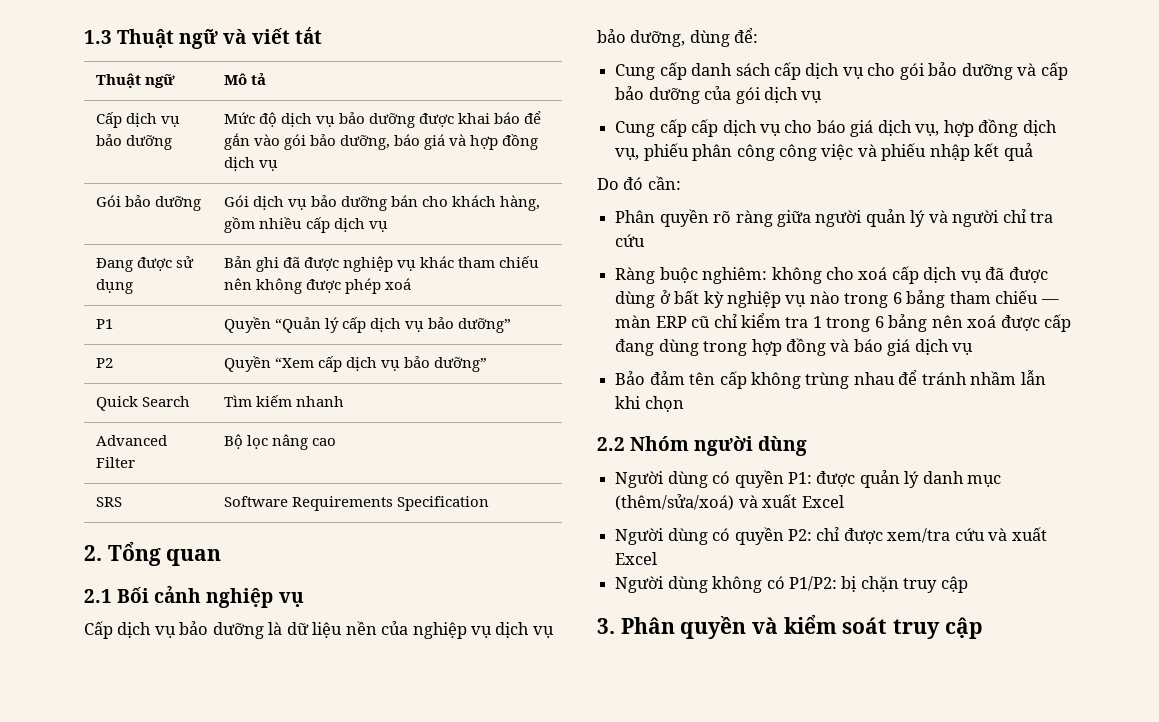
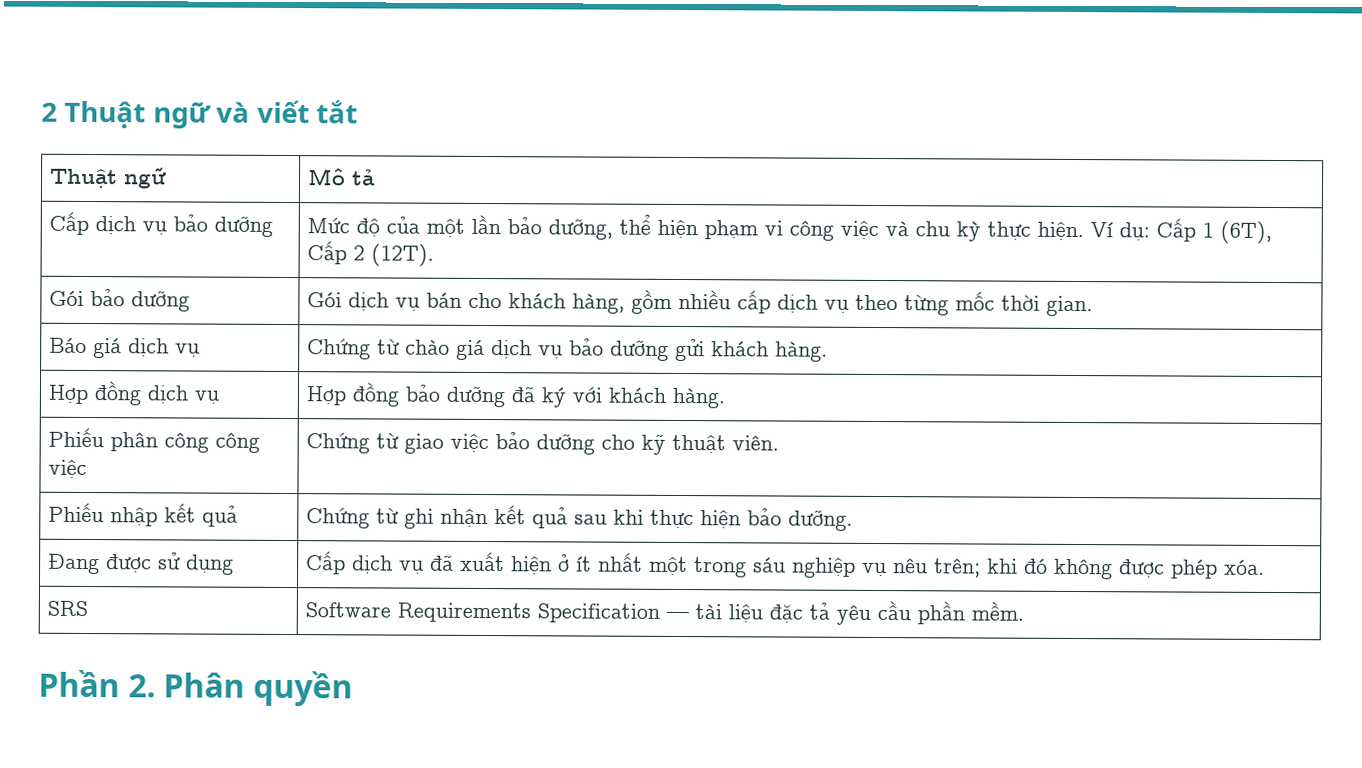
[84,30,112,44] 1.3 -> [41,102,58,122] 2
[281,111,542,128] [223,133,539,150] [223,157,278,171] dịch vụ bảo dưỡng được khai báo để gắn vào gói bảo dưỡng, báo giá và hợp đồng dịch vụ -> [386,214,1273,244] [307,241,435,267] của một lần bảo dưỡng, thể hiện phạm vi công việc và chu kỳ thực hiện. Ví dụ: Cấp 1 (6T), Cấp 2 (12T).
[311,195,388,211] bảo dưỡng -> (421, 304) none
[95,256,195,272] [95,279,133,294] [223,256,540,272] [223,278,412,294] [95,319,113,329] [223,317,512,333] [95,358,113,368] [223,356,488,372] [95,396,190,411] [223,395,345,407] [95,435,167,446] [95,457,135,468] [223,434,337,450] [95,497,122,507] [223,496,490,511] [84,541,222,566] [84,585,304,608] [84,621,554,639] [597,28,759,47] [615,62,1068,80] [615,86,823,104] [615,119,1057,137] [615,143,1033,161] [597,176,681,190] [615,209,1054,227] [615,234,646,247] [615,266,1048,284] [615,290,1059,308] [615,313,1072,332] [615,338,974,356] [615,370,1046,389] [615,396,684,412] [597,436,808,456] [615,470,1002,488] [615,494,844,511] [615,527,1047,545] [615,552,658,565] [615,576,968,593] [597,614,983,639] // Đang được sử dụng | Bản ghi đã được nghiệp vụ khác tham chiếu nên không được phép xoá // P1 | Quyền “Quản lý cấp dịch vụ bảo dưỡng” // P2 | Quyền “Xem cấp dịch vụ bảo dưỡng” // Quick Search | Tìm kiếm nhanh // Advanced Filter | Bộ lọc nâng cao // SRS | Software Requirements Specification // 2. Tổng quan // 2.1 Bối cảnh nghiệp vụ // Cấp dịch vụ bảo dưỡng là dữ liệu nền của nghiệp vụ dịch vụ bảo dưỡng, dùng để: // Cung cấp danh sách cấp dịch vụ cho gói bảo dưỡng và cấp bảo dưỡng của gói dịch vụ // Cung cấp cấp dịch vụ cho báo giá dịch vụ, hợp đồng dịch vụ, phiếu phân công công việc và phiếu nhập kết quả // Do đó cần: // Phân quyền rõ ràng giữa người quản lý và người chỉ tra cứu // Ràng buộc nghiêm: không cho xoá cấp dịch vụ đã được dùng ở bất kỳ nghiệp vụ nào trong 6 bảng tham chiếu — màn ERP cũ chỉ kiểm tra 1 trong 6 bảng nên xoá được cấp đang dùng trong hợp đồng và báo giá dịch vụ // Bảo đảm tên cấp không trùng nhau để tránh nhầm lẫn khi chọn // 2.2 Nhóm người dùng // Người dùng có quyền P1: được quản lý danh mục (thêm/sửa/xoá) và xuất Excel // Người dùng có quyền P2: chỉ được xem/tra cứu và xuất Excel // Người dùng không có P1/P2: bị chặn truy cập // 3. Phân quyền và kiểm soát truy cập -> [855,291,1094,317] [49,337,201,359] [307,338,829,362] [48,381,220,406] [306,382,726,409] [48,427,261,453] [48,459,88,478] [306,432,780,455] [48,502,239,527] [306,505,854,531] [48,552,235,575] [306,551,1266,580] [47,600,89,617] [305,600,1025,625] [38,669,353,707] theo từng mốc thời gian. // Báo giá dịch vụ | Chứng từ chào giá dịch vụ bảo dưỡng gửi khách hàng. // Hợp đồng dịch vụ | Hợp đồng bảo dưỡng đã ký với khách hàng. // Phiếu phân công công việc | Chứng từ giao việc bảo dưỡng cho kỹ thuật viên. // Phiếu nhập kết quả | Chứng từ ghi nhận kết quả sau khi thực hiện bảo dưỡng. // Đang được sử dụng | Cấp dịch vụ đã xuất hiện ở ít nhất một trong sáu nghiệp vụ nêu trên; khi đó không được phép xóa. // SRS | Software Requirements Specification — tài liệu đặc tả yêu cầu phần mềm. // Phần 2. Phân quyền

